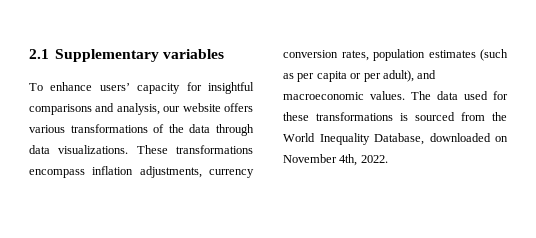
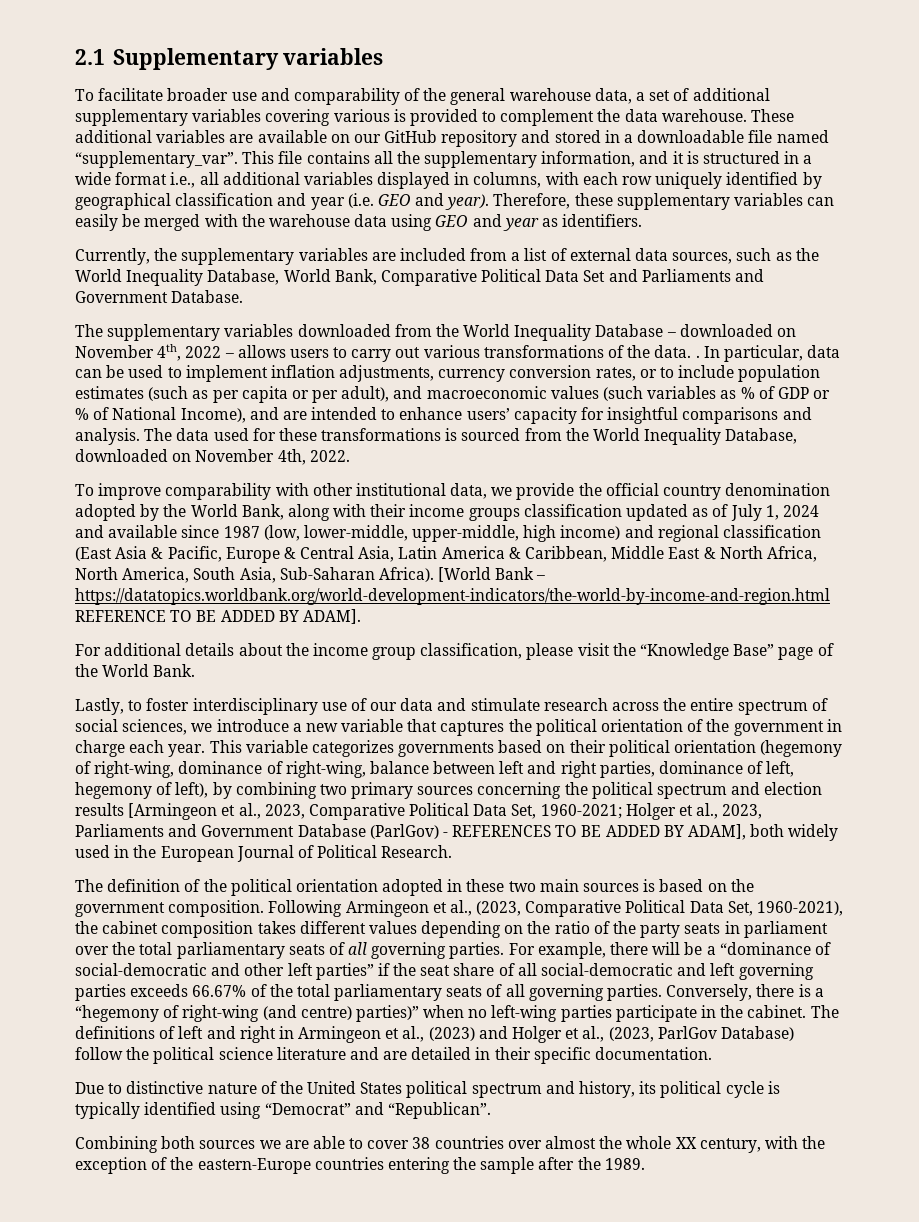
[50,82,254,94] [29,103,254,115] [29,124,254,136] [29,145,253,154] [29,169,85,178] enhance users’ capacity for insightful comparisons and analysis, our website offers various transformations of the data through data visualizations. These transformations encompass -> [98,88,770,105] [75,109,795,126] [75,130,829,147] [75,151,813,168] [75,172,822,189] [75,193,835,210] [75,214,643,231] [75,248,819,265] [75,269,765,286] [75,290,244,303] [75,324,797,341] [75,344,841,362] [75,365,268,382] facilitate broader use and comparability of the general warehouse data, a set of additional supplementary variables covering various is provided to complement the data warehouse. These additional variables are available on our GitHub repository and stored in a downloadable file named “supplementary_var”. This file contains all the supplementary information, and it is structured in a wide format i.e., all additional variables displayed in columns, with each row uniquely identified by geographical classification and year (i.e. GEO and year). Therefore, these supplementary variables can easily be merged with the warehouse data using GEO and year as identifiers. // Currently, the supplementary variables are included from a list of external data sources, such as the World Inequality Database, World Bank, Comparative Political Data Set and Parliaments and Government Database. // The supplementary variables downloaded from the World Inequality Database – downloaded on November 4th, 2022 – allows users to carry out various transformations of the data. . In particular, data can be used to implement
(369, 55) none -> [639,365,735,378] or to include
[370,91,405,100] values. -> [550,386,831,401] [75,407,812,424] [75,428,140,445] values (such variables as % of GDP or % of National Income), and are intended to enhance users’ capacity for insightful comparisons and analysis.
(388, 159) none -> [75,483,831,500] [75,504,819,521] [75,525,822,542] [75,546,817,563] [75,567,546,583] [75,588,830,605] [75,609,361,624] [75,643,834,660] [75,664,196,677] [75,698,828,715] [75,719,842,736] [75,740,843,757] [75,761,795,778] [75,782,823,799] [75,803,763,820] [75,824,839,841] [75,845,453,862] [75,879,754,896] [75,900,844,917] [75,921,828,938] [75,942,831,959] [75,963,814,980] [75,984,824,1001] [75,1005,839,1022] [75,1026,794,1043] [75,1047,713,1064] [75,1081,780,1098] [75,1102,491,1119] [75,1136,826,1153] [75,1157,645,1174] // To improve comparability with other institutional data, we provide the official country denomination adopted by the World Bank, along with their income groups classification updated as of July 1, 2024 and available since 1987 (low, lower-middle, upper-middle, high income) and regional classification (East Asia & Pacific, Europe & Central Asia, Latin America & Caribbean, Middle East & North Africa, North America, South Asia, Sub-Saharan Africa). [World Bank – https://datatopics.worldbank.org/world-development-indicators/the-world-by-income-and-region.html REFERENCE TO BE ADDED BY ADAM]. // For additional details about the income group classification, please visit the “Knowledge Base” page of the World Bank. // Lastly, to foster interdisciplinary use of our data and stimulate research across the entire spectrum of social sciences, we introduce a new variable that captures the political orientation of the government in charge each year. This variable categorizes governments based on their political orientation (hegemony of right-wing, dominance of right-wing, balance between left and right parties, dominance of left, hegemony of left), by combining two primary sources concerning the political spectrum and election results [Armingeon et al., 2023, Comparative Political Data Set, 1960-2021; Holger et al., 2023, Parliaments and Government Database (ParlGov) - REFERENCES TO BE ADDED BY ADAM], both widely used in the European Journal of Political Research. // The definition of the political orientation adopted in these two main sources is based on the government composition. Following Armingeon et al., (2023, Comparative Political Data Set, 1960-2021), the cabinet composition takes different values depending on the ratio of the party seats in parliament over the total parliamentary seats of all governing parties. For example, there will be a “dominance of social-democratic and other left parties” if the seat share of all social-democratic and left governing parties exceeds 66.67% of the total parliamentary seats of all governing parties. Conversely, there is a “hegemony of right-wing (and centre) parties)” when no left-wing parties participate in the cabinet. The definitions of left and right in Armingeon et al., (2023) and Holger et al., (2023, ParlGov Database) follow the political science literature and are detailed in their specific documentation. // Due to distinctive nature of the United States political spectrum and history, its political cycle is typically identified using “Democrat” and “Republican”. // Combining both sources we are able to cover 38 countries over almost the whole XX century, with the exception of the eastern-Europe countries entering the sample after the 1989.

